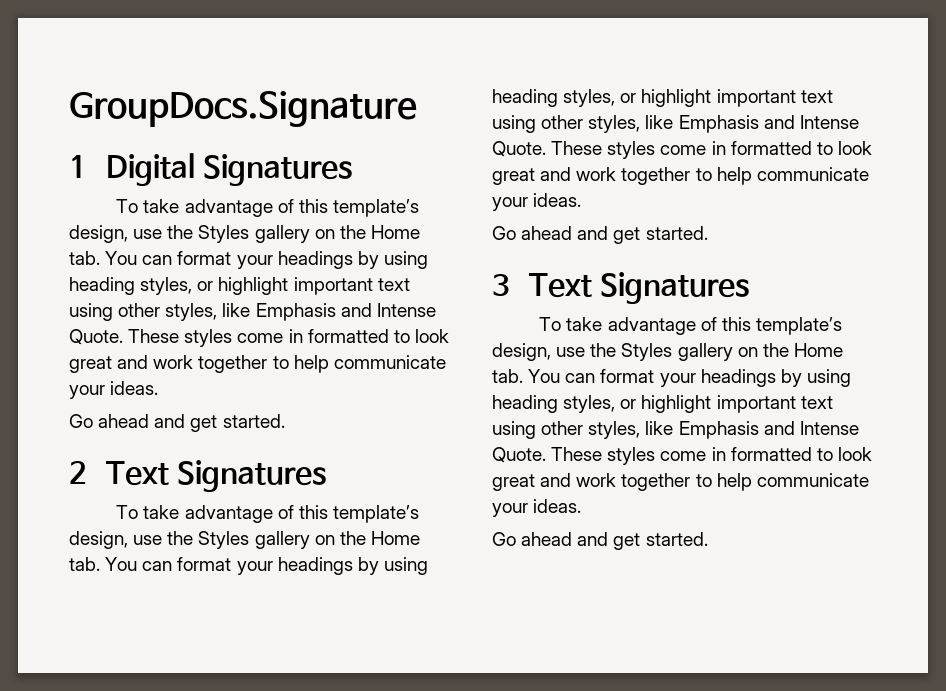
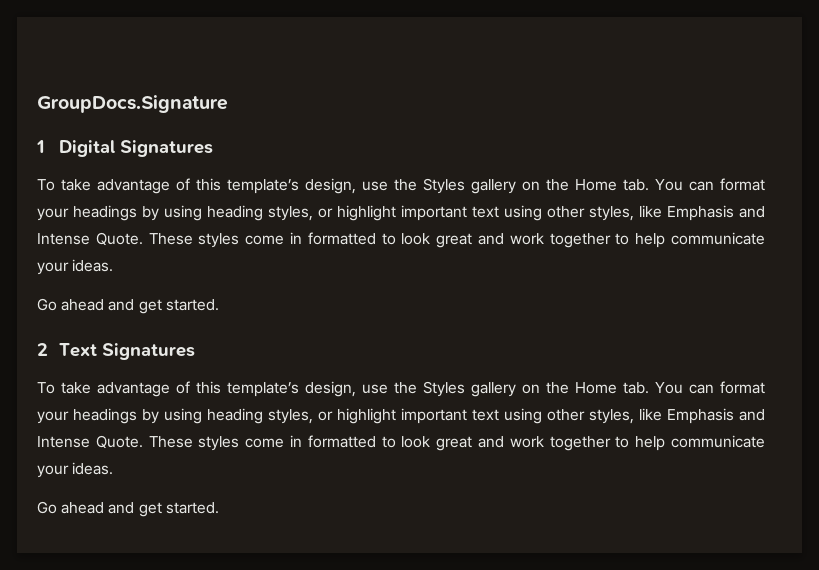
[492,272,749,304] [539,317,842,335] [492,343,843,361] [492,369,851,387] [492,395,833,413] [492,421,859,439] [492,447,872,465] [492,473,869,491] [492,499,582,517] [492,532,708,550] // 3 Text Signatures // To take advantage of this template’s design, use the Styles gallery on the Home tab. You can format your headings by using heading styles, or highlight important text using other styles, like Emphasis and Intense Quote. These styles come in formatted to look great and work together to help communicate your ideas. // Go ahead and get started. -> (219, 508) none

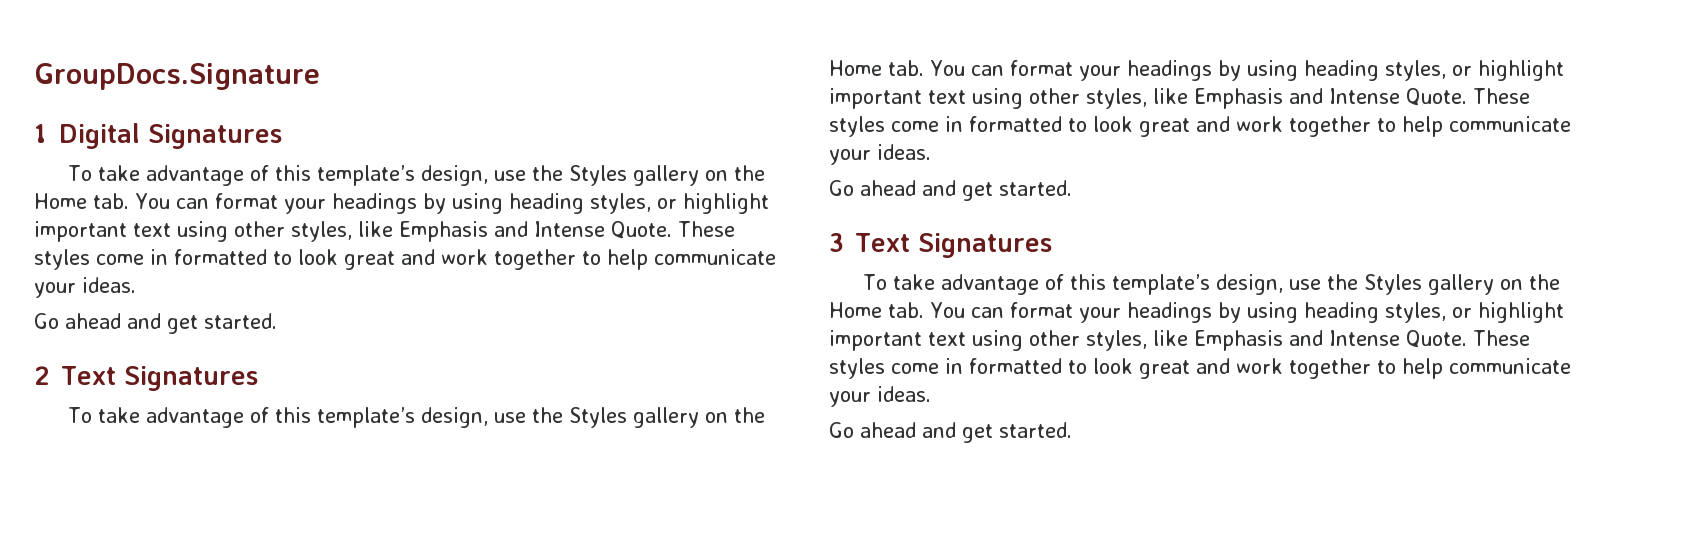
(219, 508) none -> [829,233,1052,258] [862,274,1560,295] [829,302,1564,323] [829,330,1530,351] [829,358,1571,379] [829,386,931,407] [829,422,1072,443] // 3 Text Signatures // To take advantage of this template’s design, use the Styles gallery on the Home tab. You can format your headings by using heading styles, or highlight important text using other styles, like Emphasis and Intense Quote. These styles come in formatted to look great and work together to help communicate your ideas. // Go ahead and get started.

